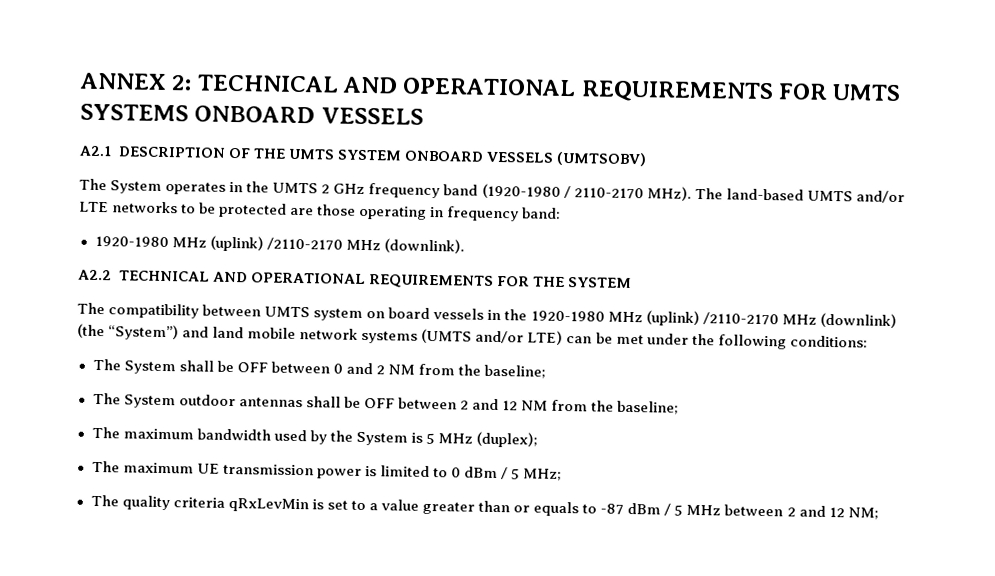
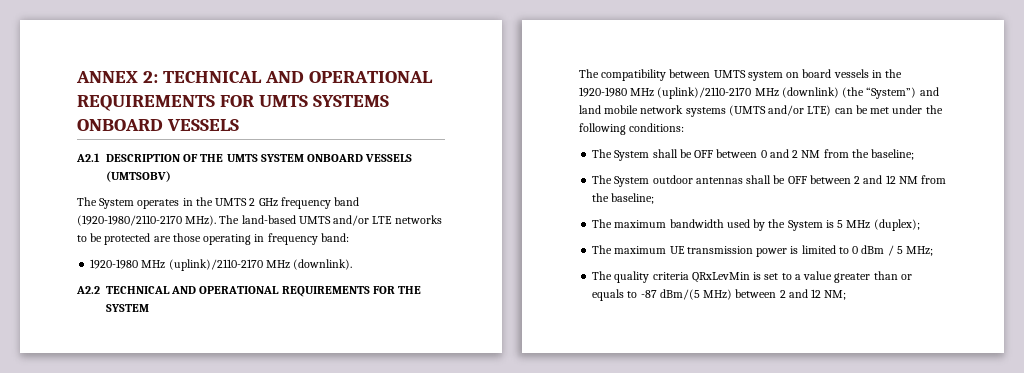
[481,183,644,200] (1920-1980 / 2110-2170 -> [77,215,182,226] (1920-1980/2110-2170
[209,235,343,252] (uplink) /2110-2170 -> [168,259,263,271] (uplink)/2110-2170
[645,310,779,327] (uplink) /2110-2170 -> [657,87,752,99] (uplink)/2110-2170
[227,497,309,513] qRxLevMin -> [691,272,750,283] QRxLevMin
[627,502,722,516] dBm / 5 MHz -> [659,289,733,300] dBm/(5 MHz)

